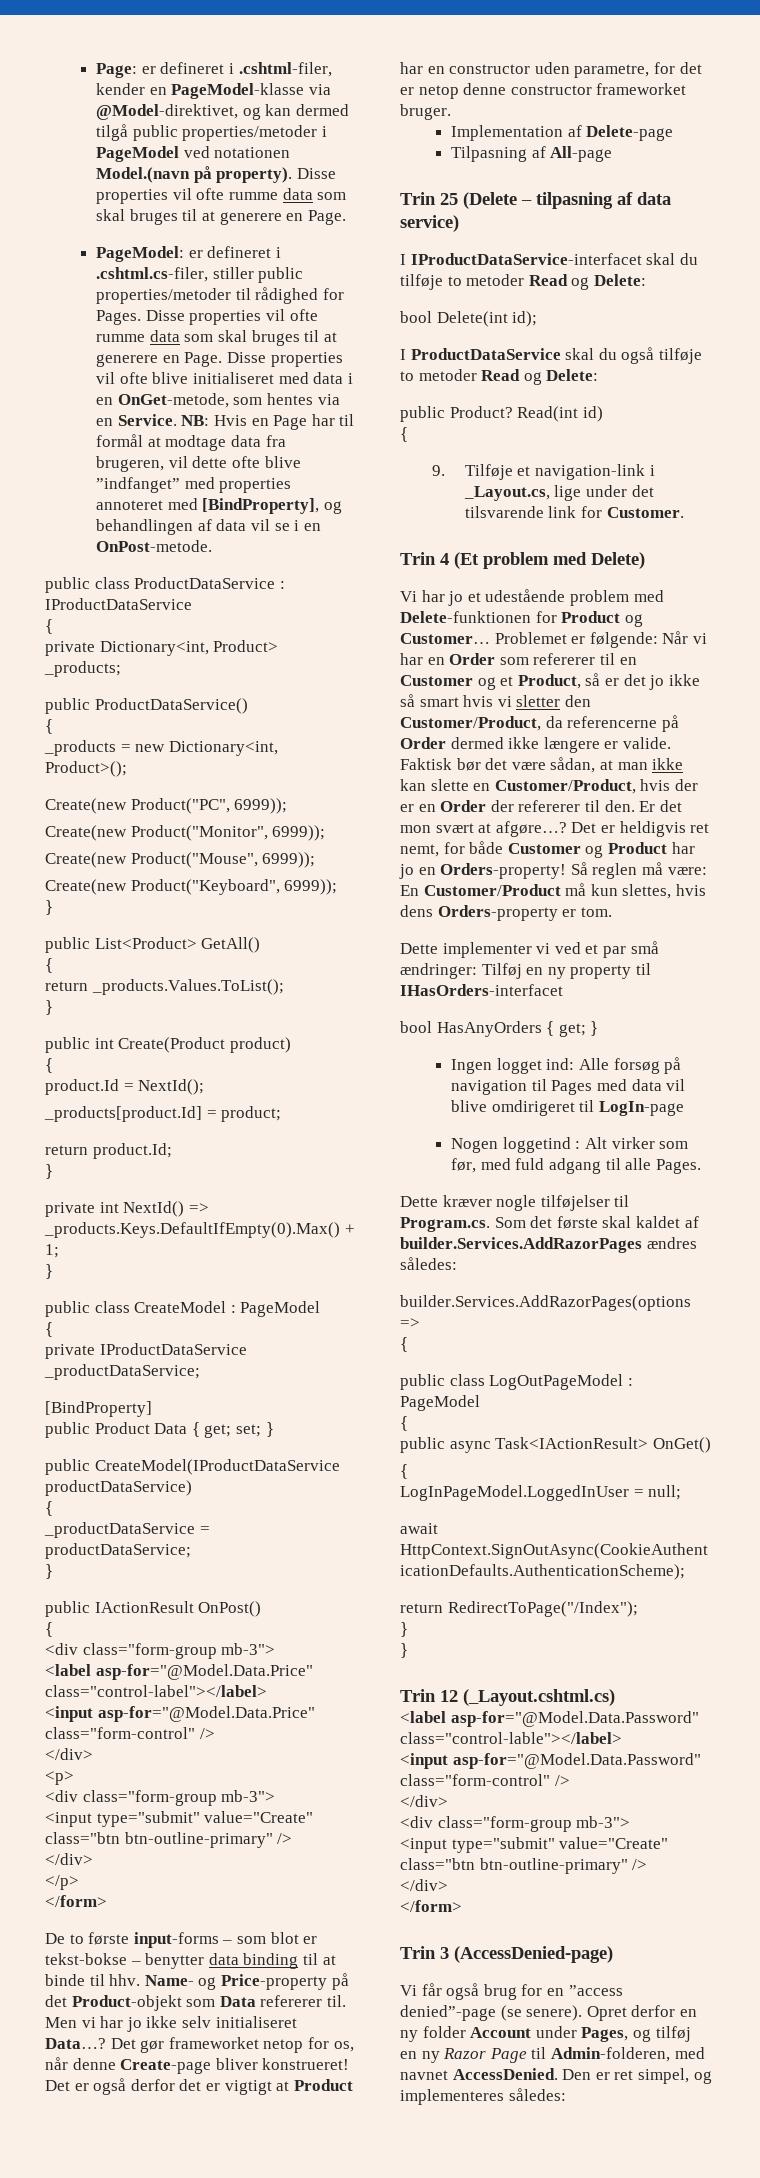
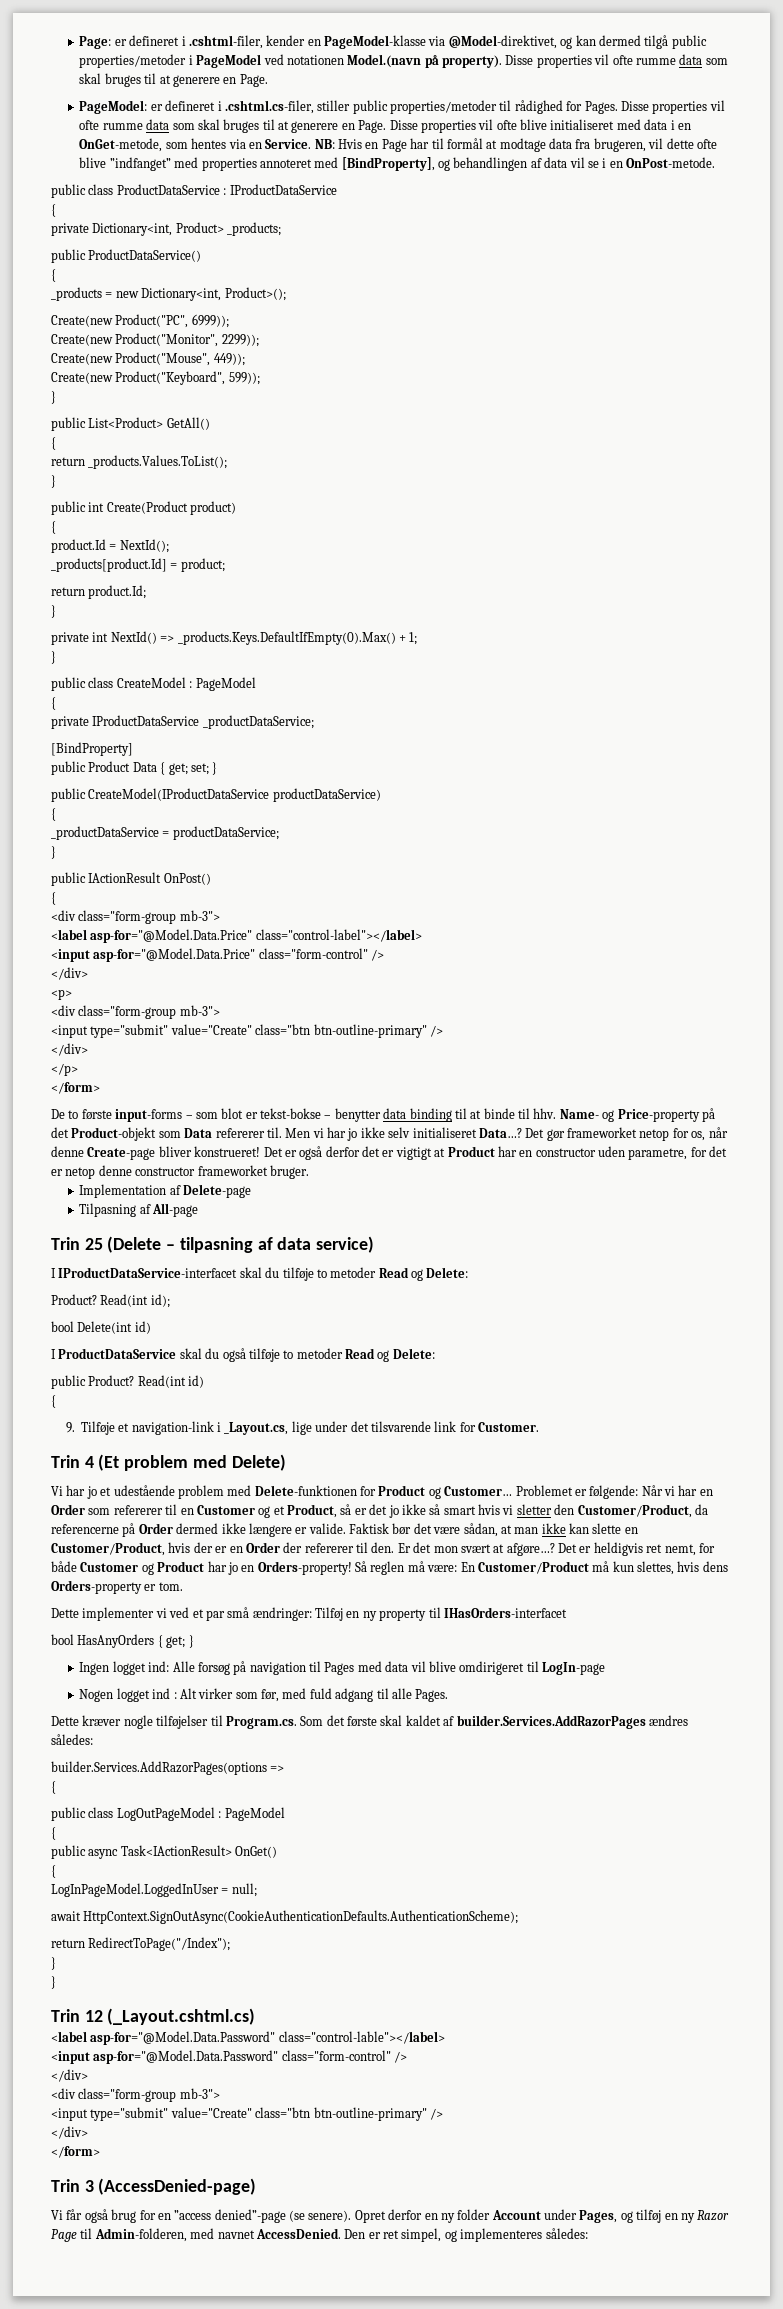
[272,825,326,841] 6999)); -> [221,334,259,347] 2299));
[262,852,316,868] 6999)); -> [213,353,245,366] 449));
[284,879,338,895] 6999)); -> [228,372,260,385] 599));
(646, 280) none -> [51,1294,170,1308] // Product? Read(int id);
[512,311,538,327] id); -> [134,1321,151,1334] id)
[502,1137,571,1153] loggetind -> [116,1688,171,1702] logget ind

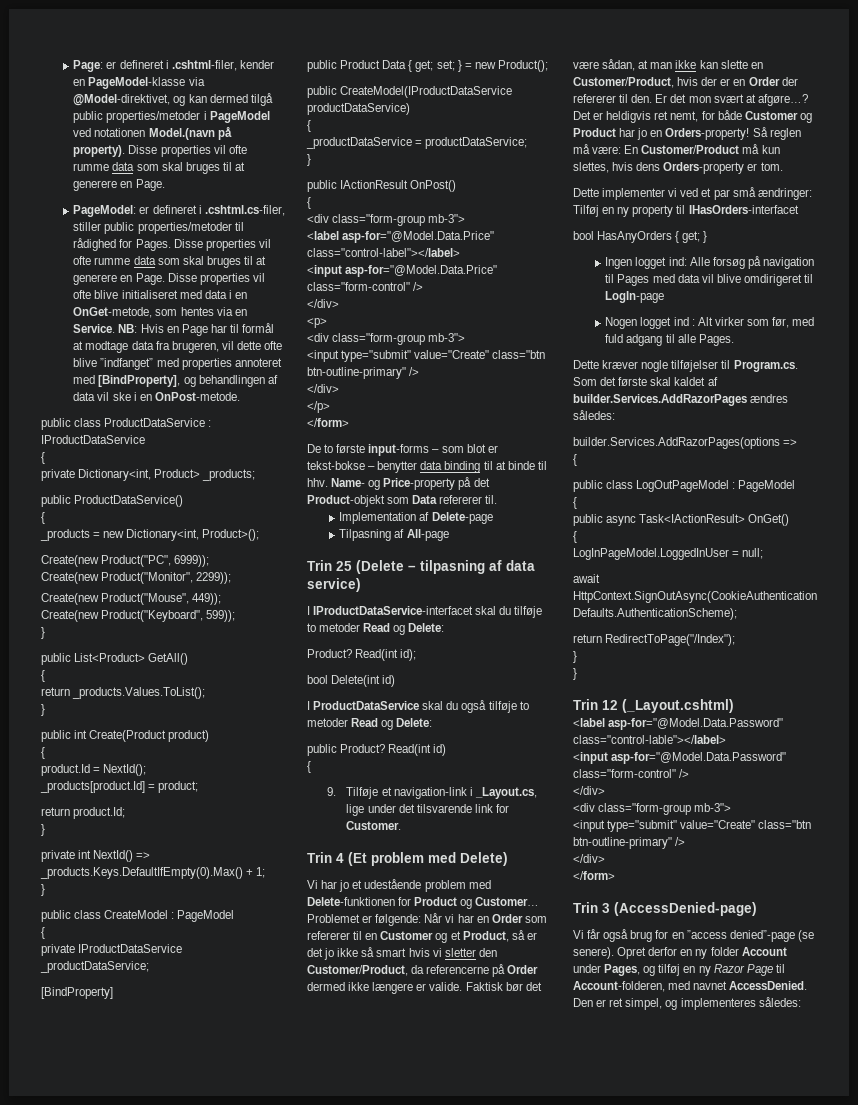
[587,161,599,168] se -> [112,392,131,401] ske
(218, 768) none -> [464,60,548,72] = new Product();
[285,1127,728,1141] [51,1146,728,1160] [51,1165,309,1179] Men vi har jo ikke selv initialiseret Data…? Det gør frameworket netop for os, når denne Create-page bliver konstrueret! Det er også derfor det er vigtigt at Product har en constructor uden parametre, for det er netop denne constructor frameworket bruger. -> (498, 499) none
[107,2008,256,2025] (_Layout.cshtml.cs) -> [622,699,734,713] (_Layout.cshtml)
[94,2228,187,2242] Admin-folderen, -> [573,981,665,992] Account-folderen,

